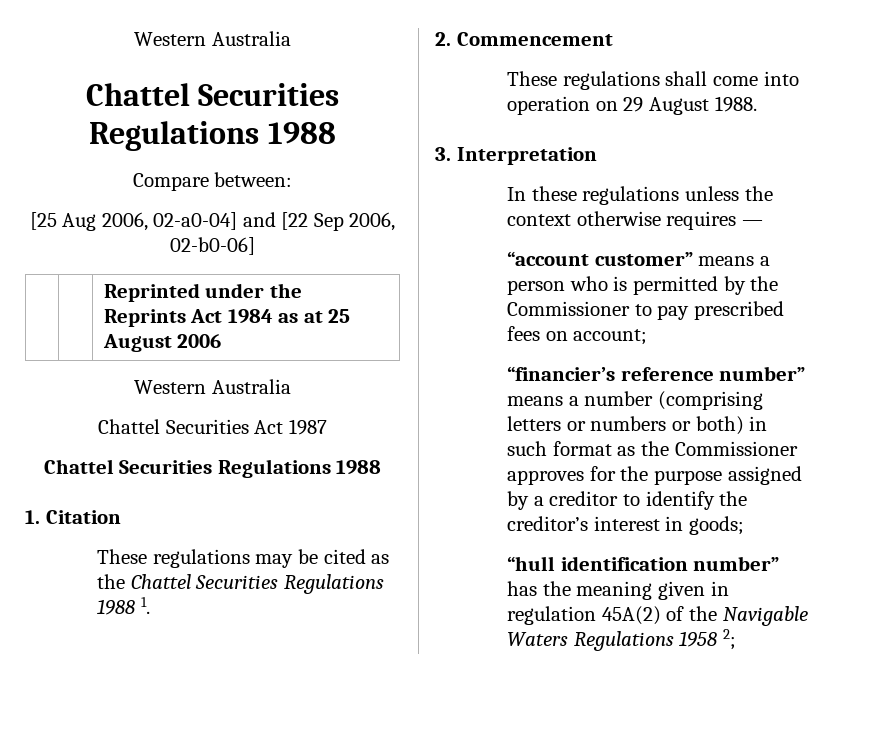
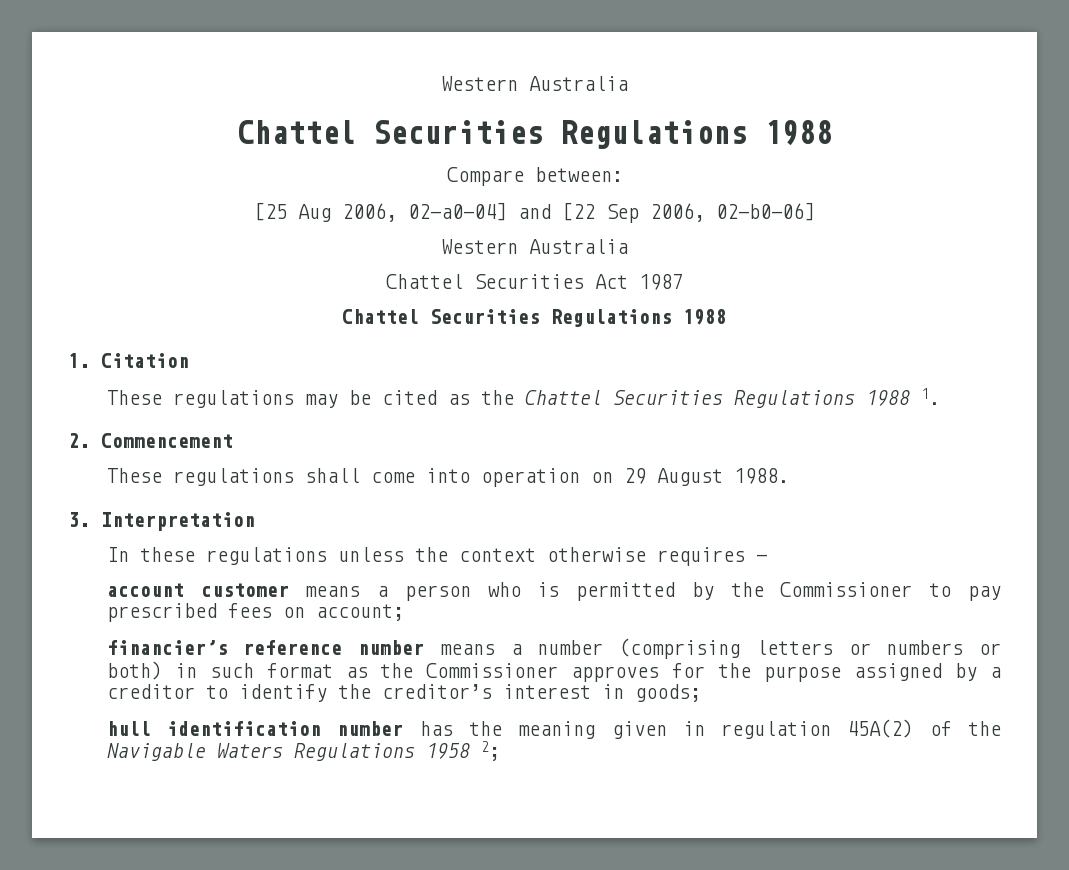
[103,283,302,302] [103,309,351,327] [102,334,222,352] // | | Reprinted under the Reprints Act 1984 as at 25 August 2006 -> (815, 211) none
[507,251,693,266] “account customer” -> [106,583,289,597] account customer
[507,366,806,381] “financier’s reference number” -> [106,640,425,655] financier’s reference number
[507,556,780,571] “hull identification number” -> [106,721,404,736] hull identification number

